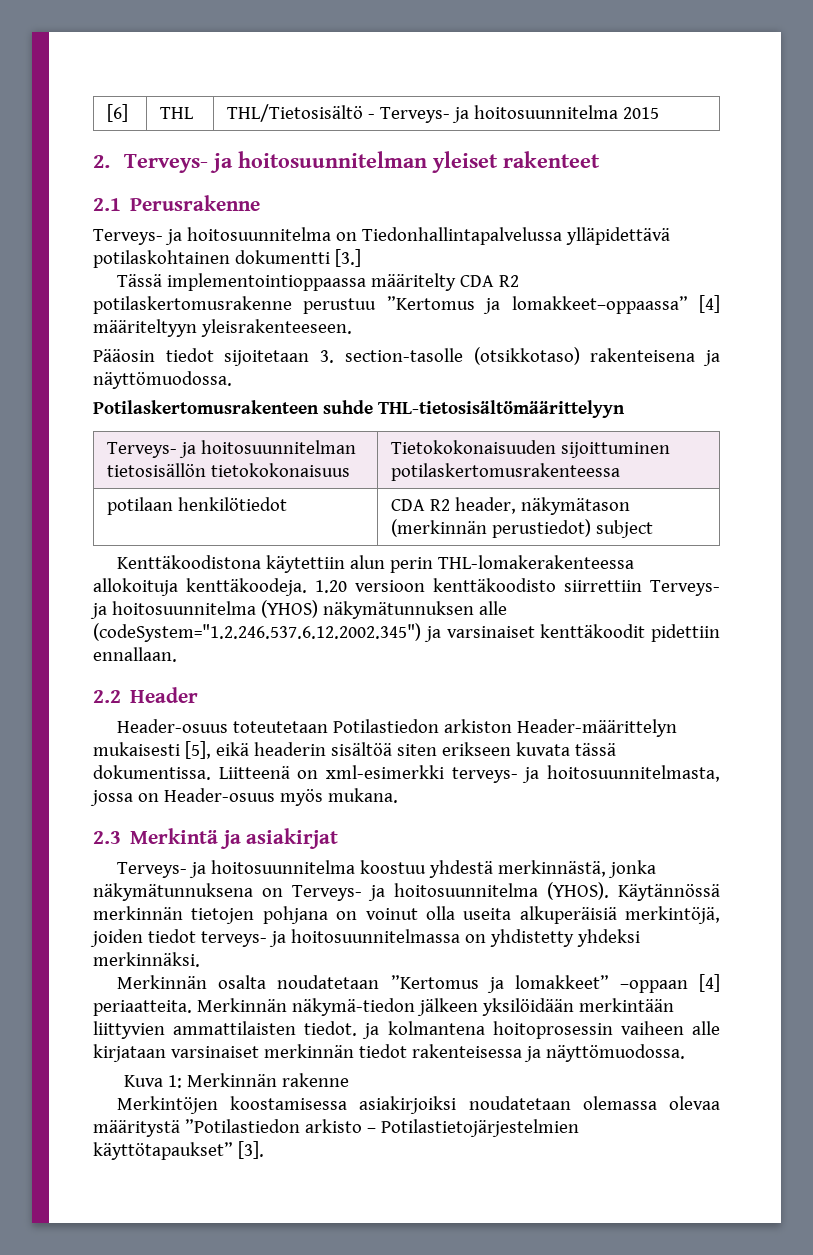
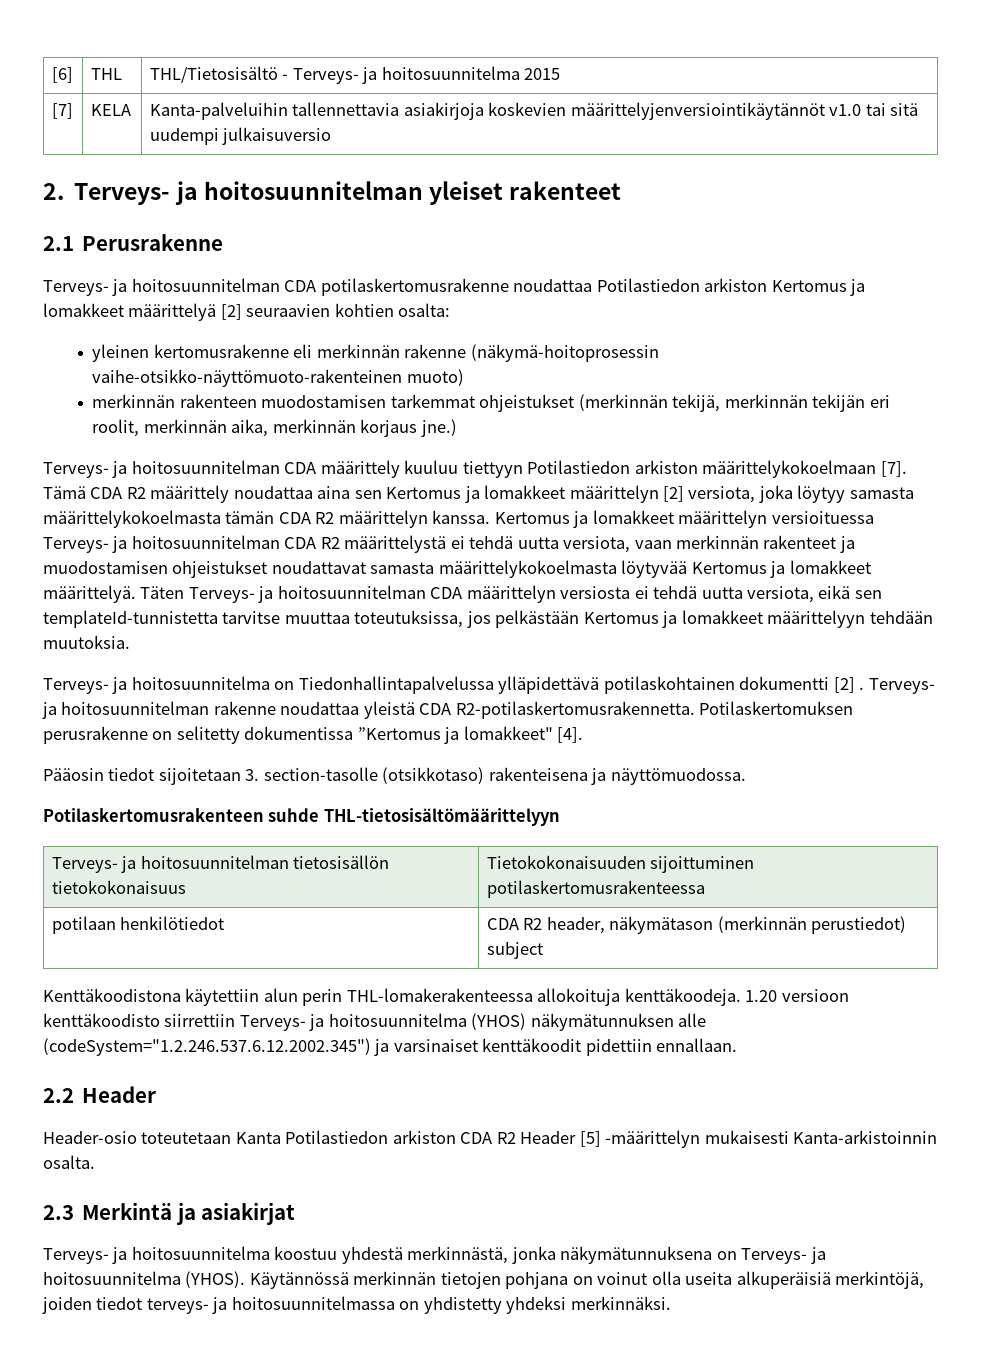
(659, 113) none -> [51,103,73,119] [90,104,131,116] [149,102,919,120] [149,127,332,145] // [7] | KELA | Kanta-palveluihin tallennettavia asiakirjoja koskevien määrittelyjenversiointikäytännöt v1.0 tai sitä uudempi julkaisuversio
(261, 203) none -> [43,278,866,296] [43,303,451,321] [92,344,659,362] [92,369,464,387] [92,394,890,412] [92,419,457,437] [43,460,907,478] [43,485,914,503] [43,510,874,528] [43,535,855,553] [43,560,871,578] [43,585,882,603] [43,610,933,628] [43,635,130,649] // Terveys- ja hoitosuunnitelman CDA potilaskertomusrakenne noudattaa Potilastiedon arkiston Kertomus ja lomakkeet määrittelyä [2] seuraavien kohtien osalta: // yleinen kertomusrakenne eli merkinnän rakenne (näkymä-hoitoprosessin vaihe-otsikko-näyttömuoto-rakenteinen muoto) // merkinnän rakenteen muodostamisen tarkemmat ohjeistukset (merkinnän tekijä, merkinnän tekijän eri roolit, merkinnän aika, merkinnän korjaus jne.) // Terveys- ja hoitosuunnitelman CDA määrittely kuuluu tiettyyn Potilastiedon arkiston määrittelykokoelmaan [7]. Tämä CDA R2 määrittely noudattaa aina sen Kertomus ja lomakkeet määrittelyn [2] versiota, joka löytyy samasta määrittelykokoelmasta tämän CDA R2 määrittelyn kanssa. Kertomus ja lomakkeet määrittelyn versioituessa Terveys- ja hoitosuunnitelman CDA R2 määrittelystä ei tehdä uutta versiota, vaan merkinnän rakenteet ja muodostamisen ohjeistukset noudattavat samasta määrittelykokoelmasta löytyvää Kertomus ja lomakkeet määrittelyä. Täten Terveys- ja hoitosuunnitelman CDA määrittelyn versiosta ei tehdä uutta versiota, eikä sen templateId-tunnistetta tarvitse muuttaa toteutuksissa, jos pelkästään Kertomus ja lomakkeet määrittelyyn tehdään muutoksia.
[334,249,361,267] [117,273,520,291] [93,295,720,314] [93,319,352,337] [3.] // Tässä implementointioppaassa määritelty CDA R2 potilaskertomusrakenne perustuu ”Kertomus ja lomakkeet–oppaassa” [4] määriteltyyn yleisrakenteeseen. -> [833,677,935,694] [42,701,854,719] [43,726,584,744] [2] . Terveys- ja hoitosuunnitelman rakenne noudattaa yleistä CDA R2-potilaskertomusrakennetta. Potilaskertomuksen perusrakenne on selitetty dokumentissa ”Kertomus ja lomakkeet" [4].
[117,719,678,737] [93,741,616,759] [93,765,720,783] [90,788,398,806] Header-osuus toteutetaan Potilastiedon arkiston Header-määrittelyn mukaisesti [5], eikä headerin sisältöä siten erikseen kuvata tässä dokumentissa. Liitteenä on xml-esimerkki terveys- ja hoitosuunnitelmasta, jossa on Header-osuus myös mukana. -> [43,1130,938,1148] [43,1155,95,1169] Header-osio toteutetaan Kanta Potilastiedon arkiston CDA R2 Header [5] -määrittelyn mukaisesti Kanta-arkistoinnin osalta.
[117,974,721,993] [93,998,674,1016] [93,1021,720,1039] [93,1044,685,1062] [124,1073,350,1088] [117,1096,721,1114] [93,1119,579,1137] [93,1141,264,1160] // Merkinnän osalta noudatetaan ”Kertomus ja lomakkeet” –oppaan [4] periaatteita. Merkinnän näkymä-tiedon jälkeen yksilöidään merkintään liittyvien ammattilaisten tiedot. ja kolmantena hoitoprosessin vaiheen alle kirjataan varsinaiset merkinnän tiedot rakenteisessa ja näyttömuodossa. // Kuva 1: Merkinnän rakenne // Merkintöjen koostamisessa asiakirjoiksi noudatetaan olemassa olevaa määritystä ”Potilastiedon arkisto – Potilastietojärjestelmien käyttötapaukset” [3]. -> (671, 1303) none

